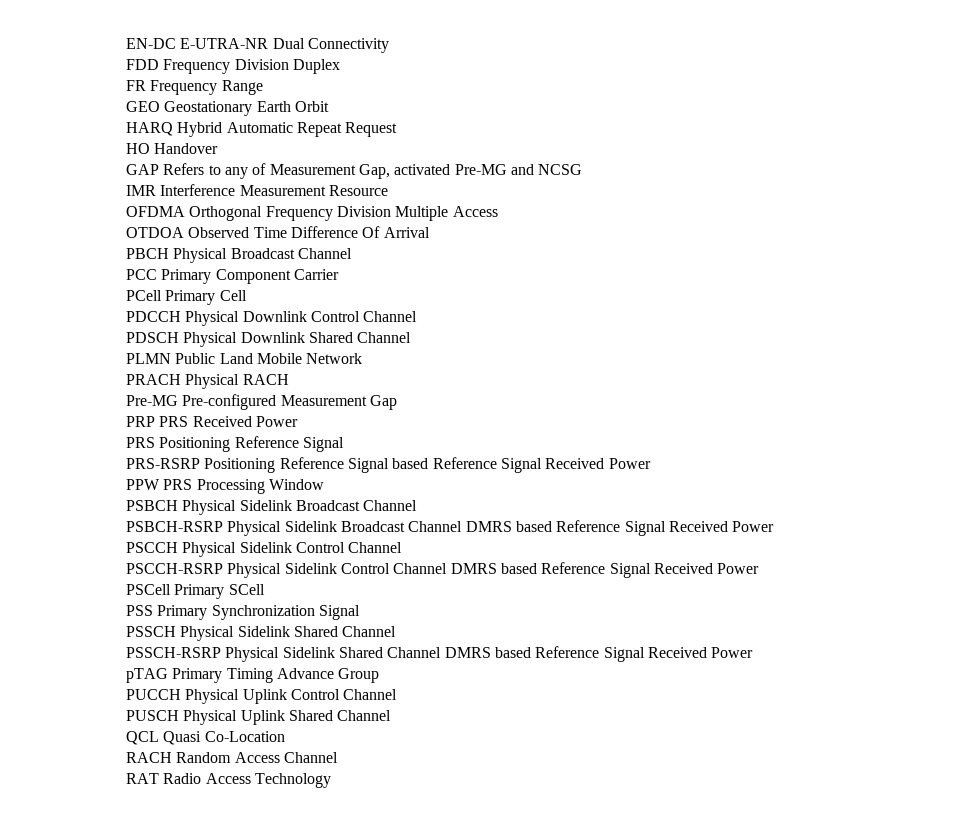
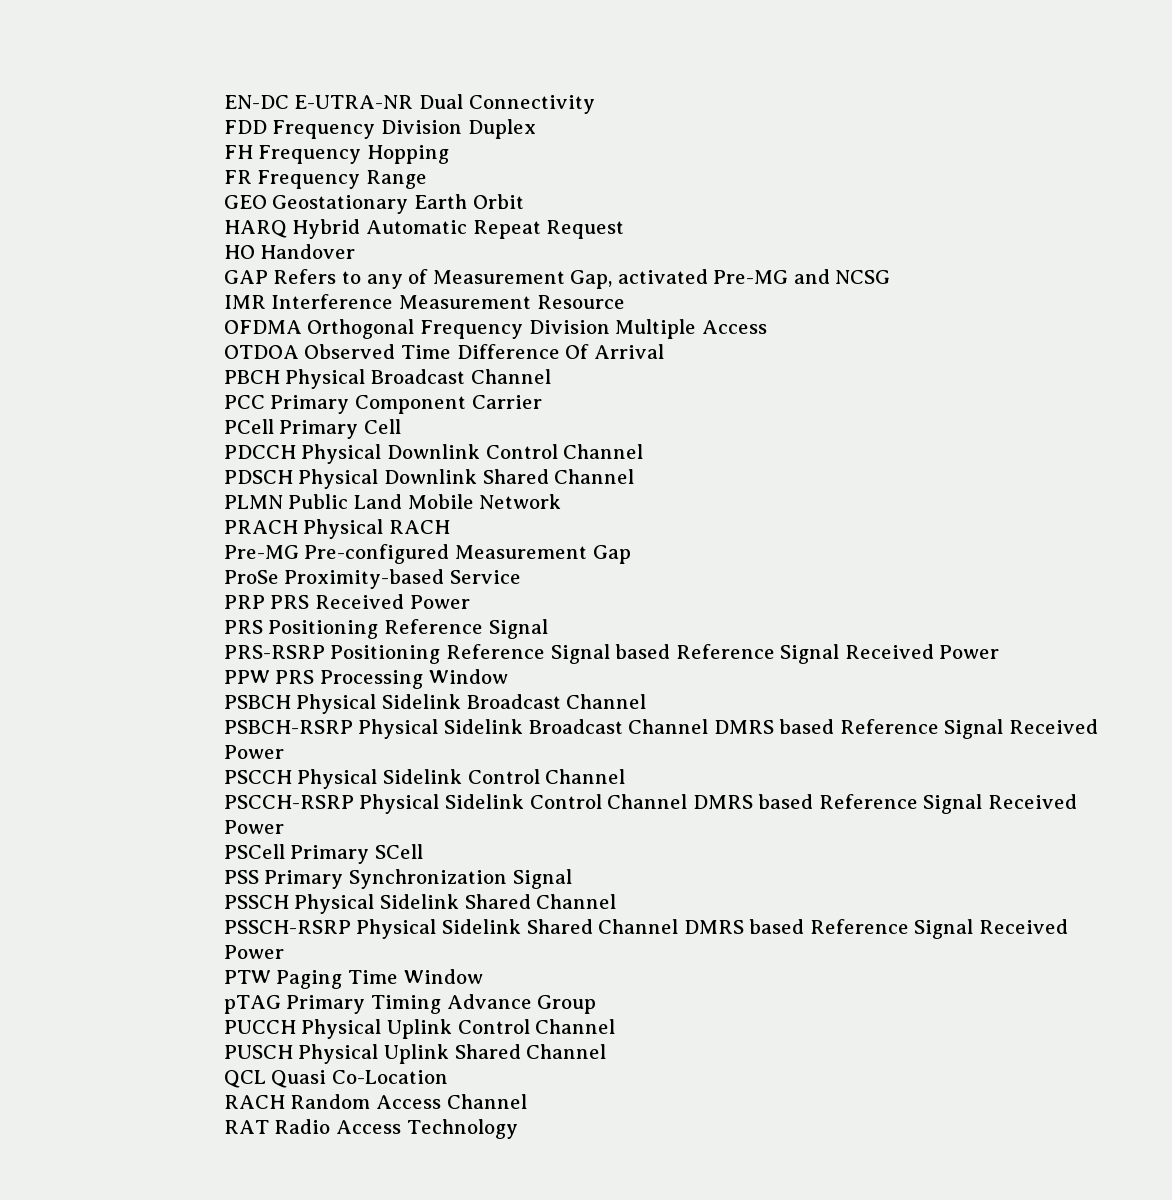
(341, 66) none -> [223,145,450,164] // FH Frequency Hopping
(398, 402) none -> [223,569,522,589] // ProSe Proximity-based Service
(754, 652) none -> [223,969,483,989] // PTW Paging Time Window

